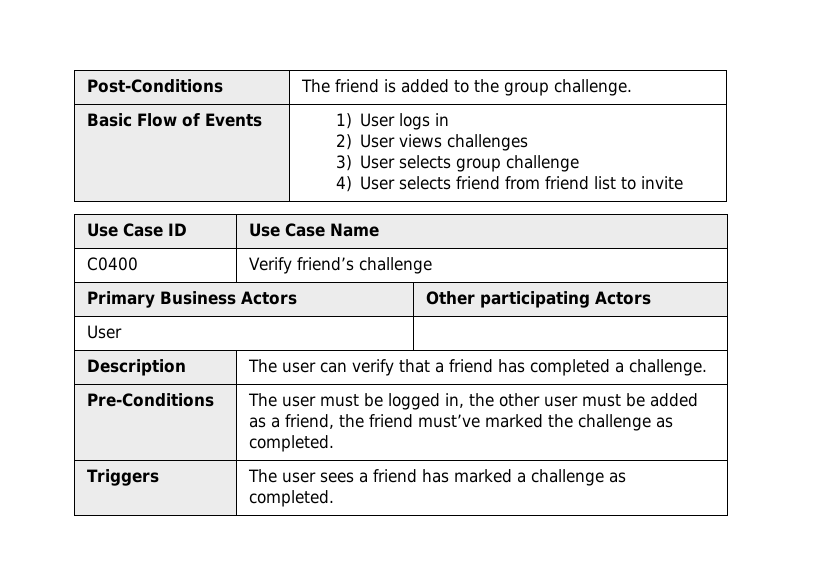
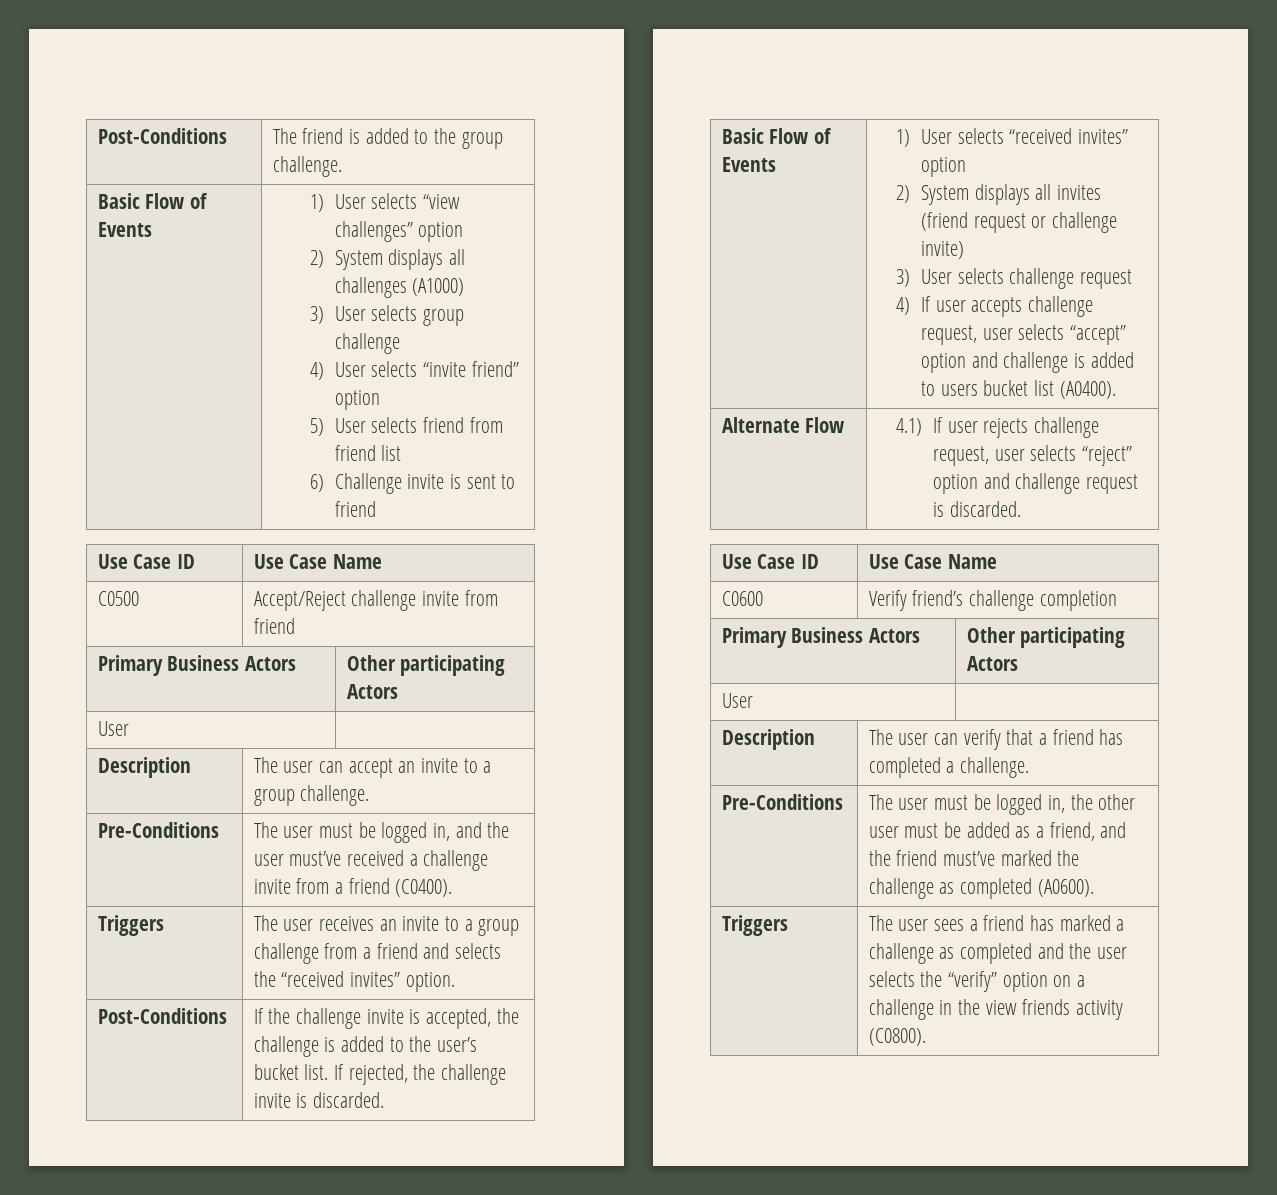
[398,113,449,130] [335,134,442,150] logs in // 2) User views -> [371,193,461,209] [334,221,464,242] [310,249,466,270] selects “view challenges” option // 2) System displays all
(528, 142) none -> [412,278,465,296] (A1000)
[455,176,683,190] [86,223,187,237] [248,223,379,237] [86,257,138,271] friend from friend list to invite // Use Case ID | Use Case Name // C0400 -> [423,361,519,377] [334,390,380,410] [310,417,503,436] [334,445,402,461] [310,473,516,494] [334,501,376,517] [97,554,195,569] [253,554,382,569] [97,591,139,606] [253,590,498,611] [253,618,295,634] [97,655,296,676] [346,655,506,676] [346,684,398,699] [97,721,129,736] [97,757,191,778] [253,757,492,778] [253,785,370,806] [97,822,219,838] [253,822,510,843] [253,850,489,871] [253,878,453,897] [97,915,164,936] [253,915,520,936] [253,943,501,964] [253,971,455,992] [97,1008,227,1024] [253,1008,519,1029] [253,1036,477,1057] [253,1064,506,1085] [253,1092,384,1108] [721,128,832,144] [721,157,776,172] [896,128,1128,147] [920,157,966,177] [896,184,1101,205] [920,212,1117,233] [920,241,964,259] [896,268,1132,289] [896,296,1093,317] [920,324,1126,345] [920,352,1134,373] [920,380,1116,399] [721,417,845,433] [896,417,1099,438] [932,445,1132,466] [932,473,1138,494] [932,501,1021,517] [721,554,819,569] [868,554,997,569] [721,591,763,606] “invite friend” option // 5) User selects friend from friend list // 6) Challenge invite is sent to friend // Use Case ID | Use Case Name // C0500 | Accept/Reject challenge invite from friend // Primary Business Actors | Other participating Actors // User | // Description | The user can accept an invite to a group challenge. // Pre-Conditions | The user must be logged in, and the user must’ve received a challenge invite from a friend (C0400). // Triggers | The user receives an invite to a group challenge from a friend and selects the “received invites” option. // Post-Conditions | If the challenge invite is accepted, the challenge is added to the user’s bucket list. If rejected, the challenge invite is discarded. // Basic Flow of Events | 1) User selects “received invites” option // 2) System displays all invites (friend request or challenge invite) // 3) User selects challenge request // 4) If user accepts challenge request, user selects “accept” option and challenge is added to users bucket list (A0400). // Alternate Flow | 4.1) If user rejects challenge request, user selects “reject” option and challenge request is discarded. // Use Case ID | Use Case Name // C0600
(432, 265) none -> [1039,590,1117,611] completion
(334, 421) none -> [1100,822,1127,838] and
[248,435,334,452] completed. -> [959,878,1094,899] completed (A0600).
[248,490,334,507] completed. -> [959,943,1127,964] [868,971,1085,992] [868,999,1123,1020] [868,1028,926,1046] completed and the user selects the “verify” option on a challenge in the view friends activity (C0800).

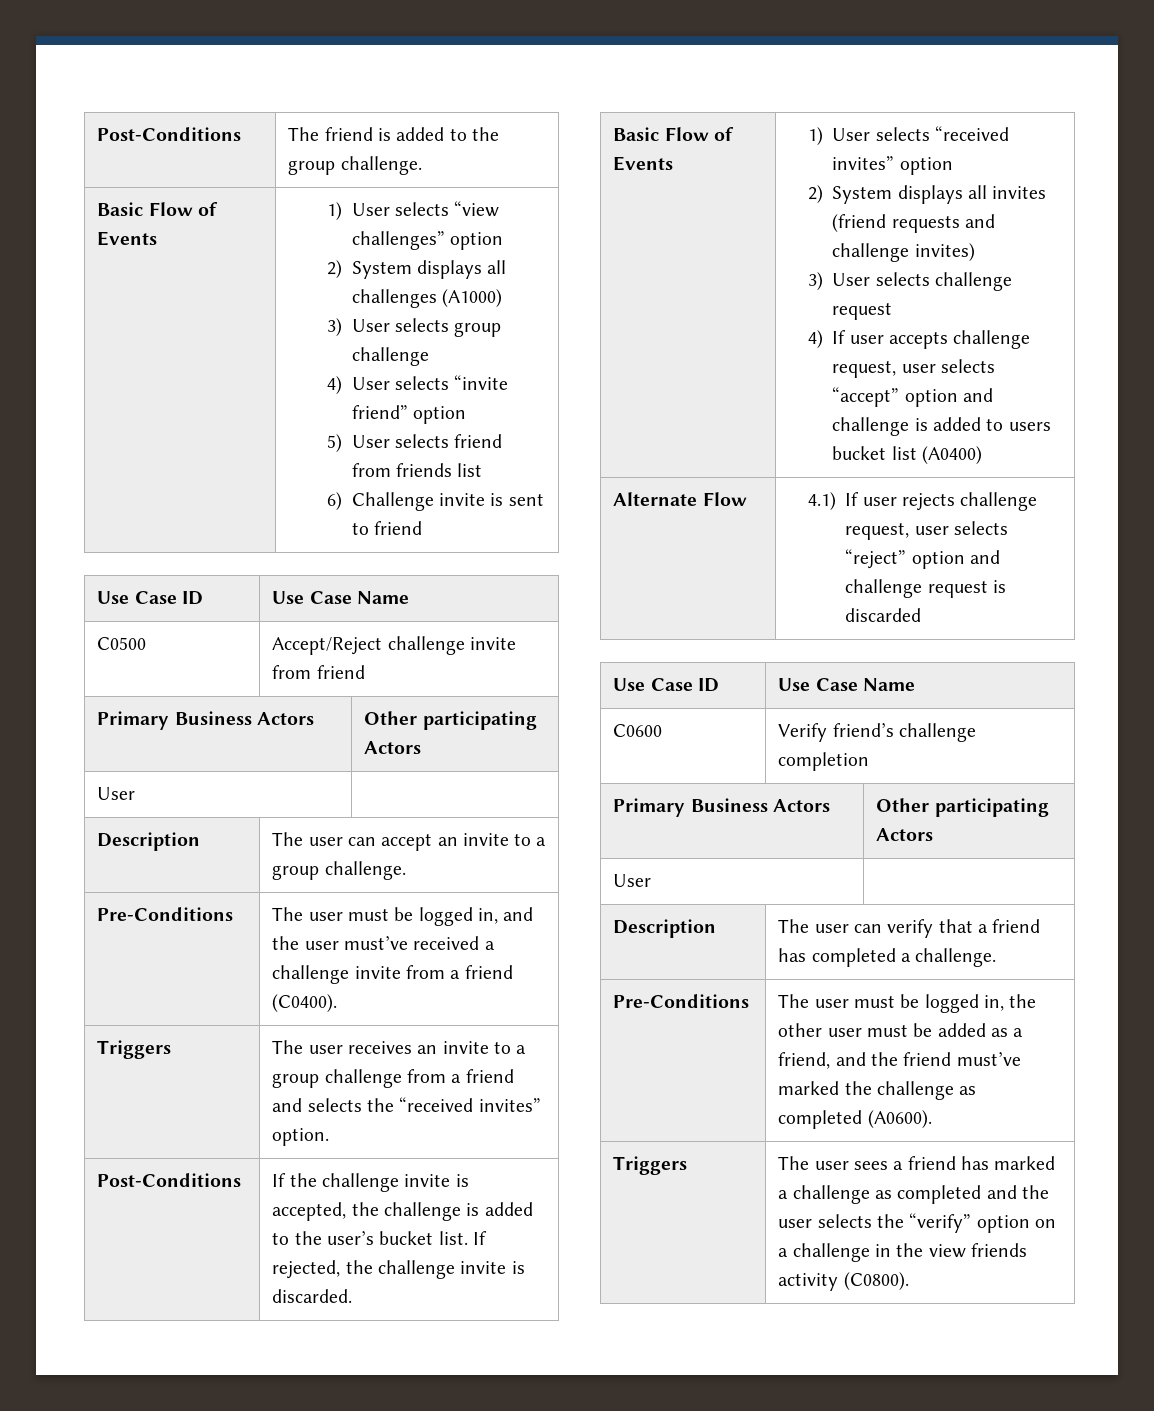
[334,445,376,461] friend -> [396,463,453,477] friends
[973,212,1117,233] [920,241,964,259] request or challenge invite) -> [891,214,996,233] [832,243,975,262] requests and challenge invites)
[1059,381,1116,399] (A0400). -> [922,446,983,464] (A0400)
[949,501,1021,517] discarded. -> [845,608,922,622] discarded

